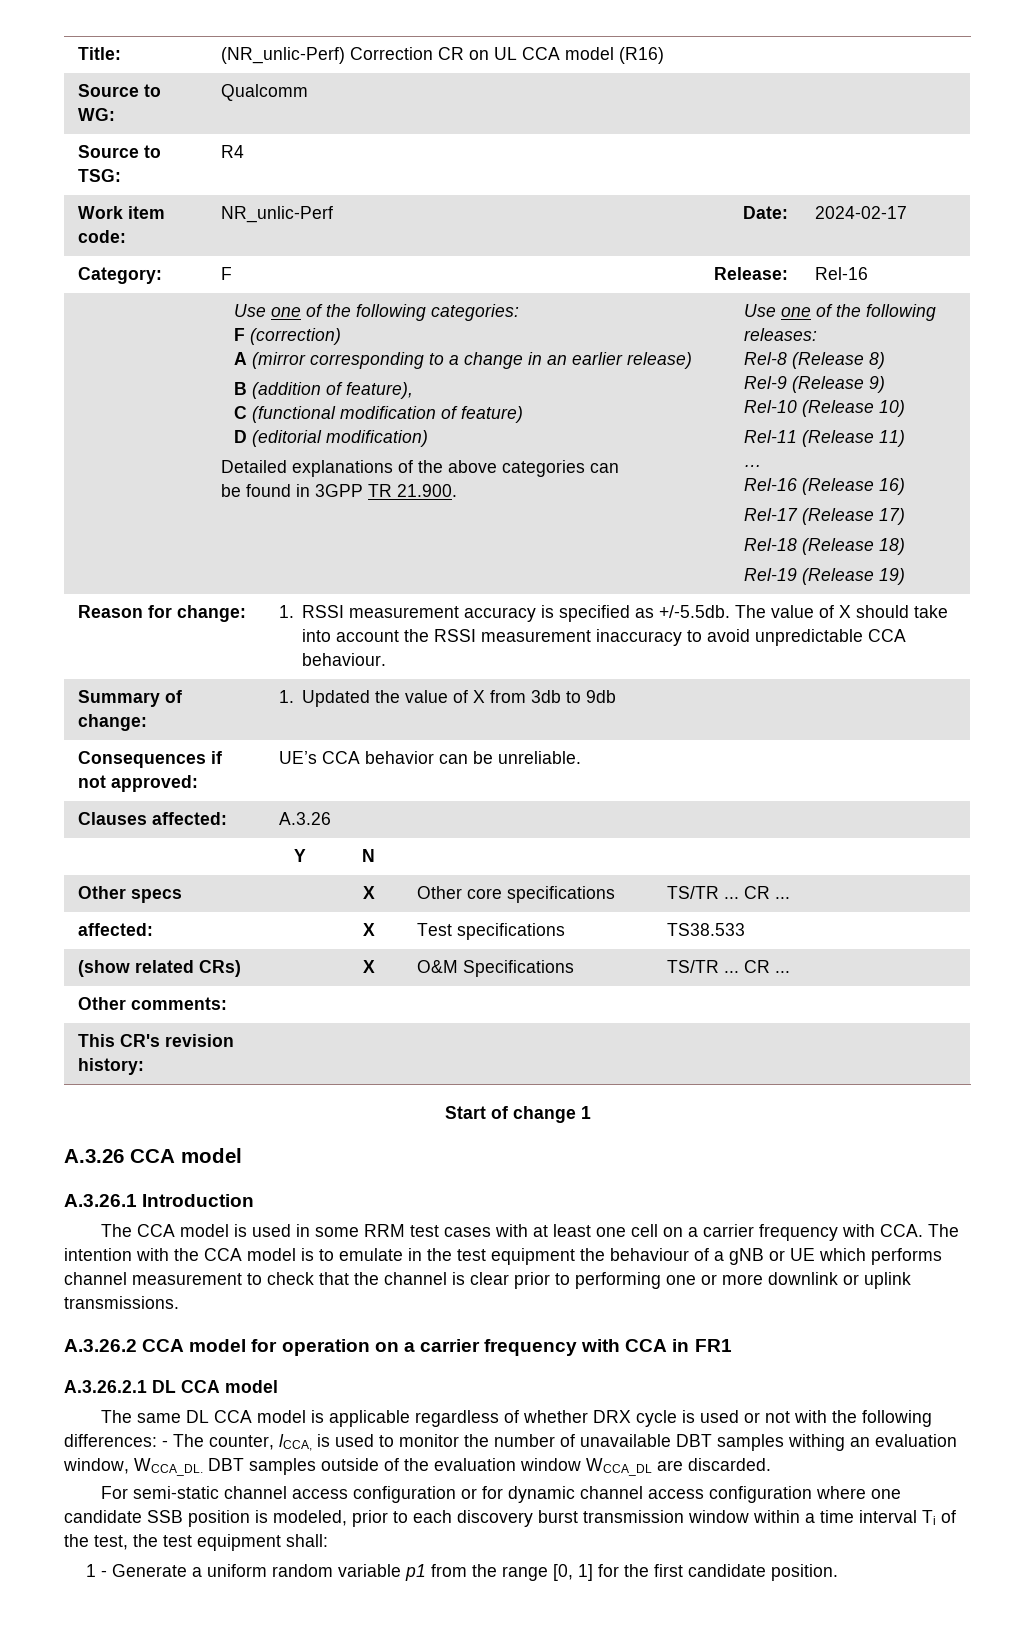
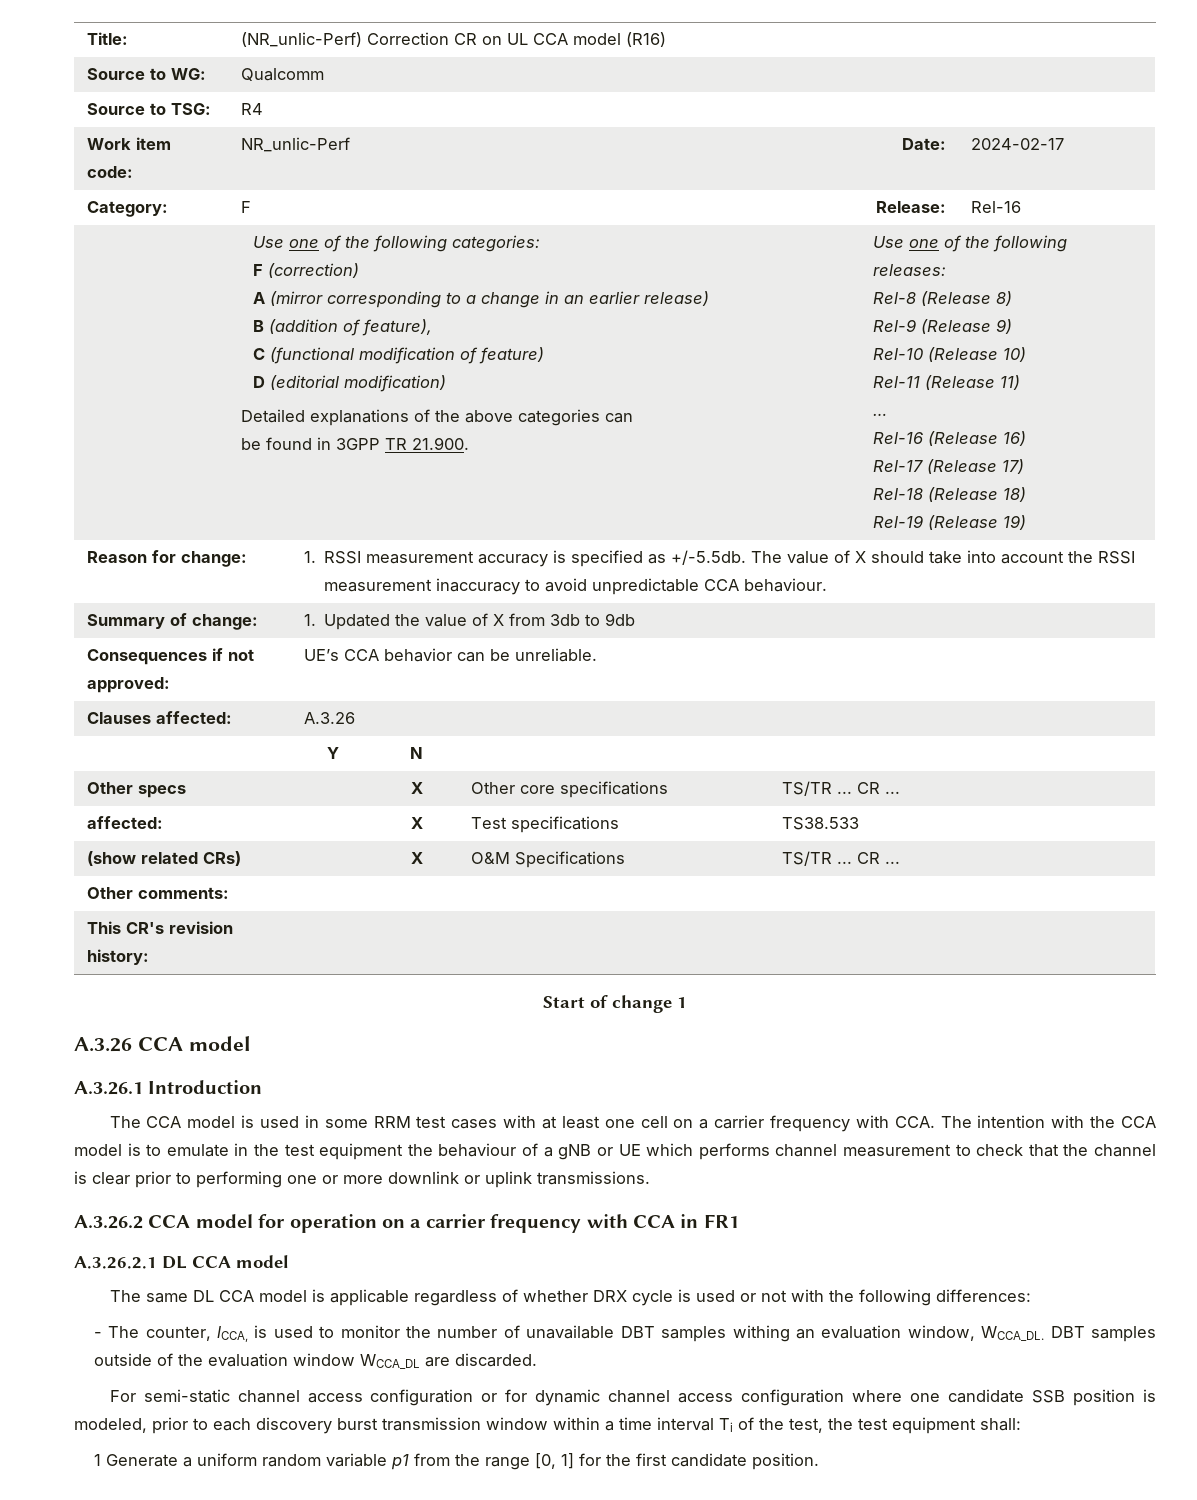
(157, 1440) none -> (1031, 1295) //
[101,1570,108,1577] - -> (101, 1460) none

